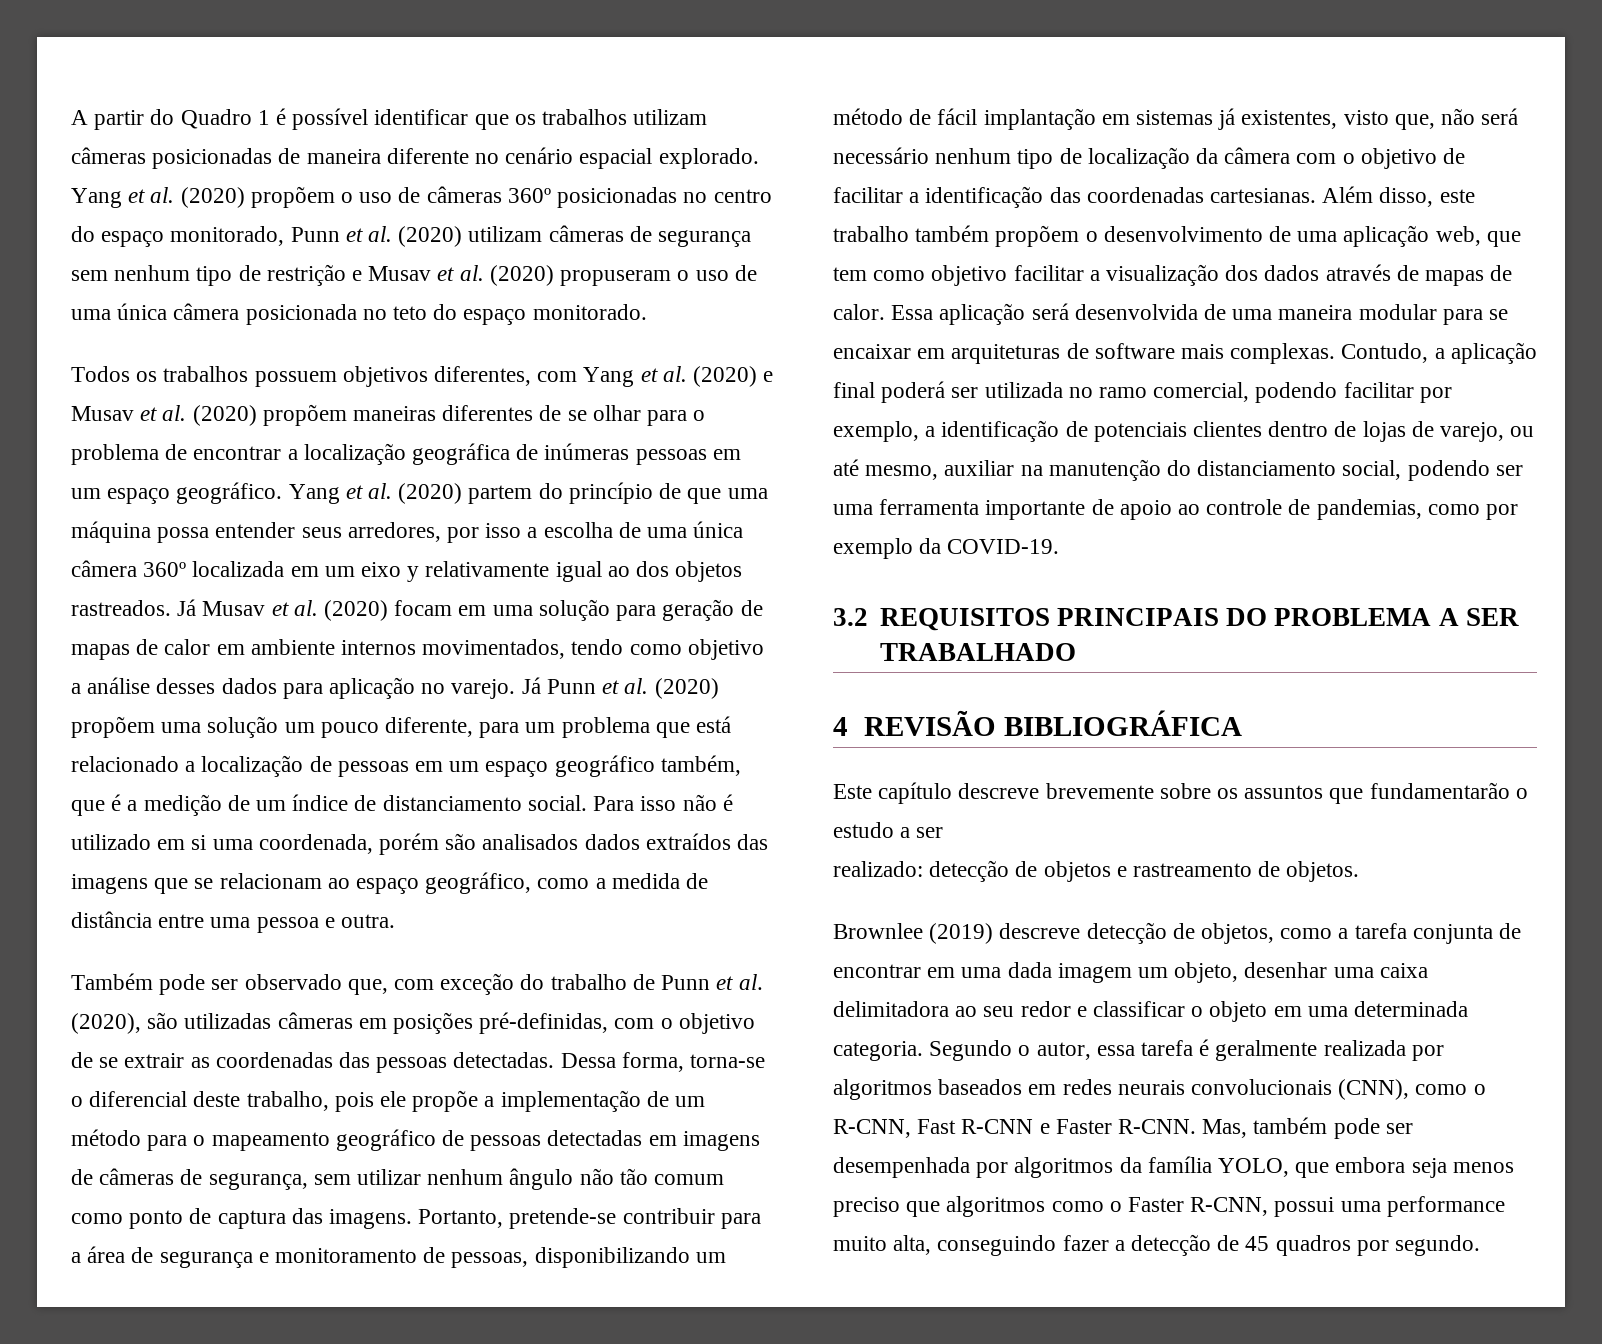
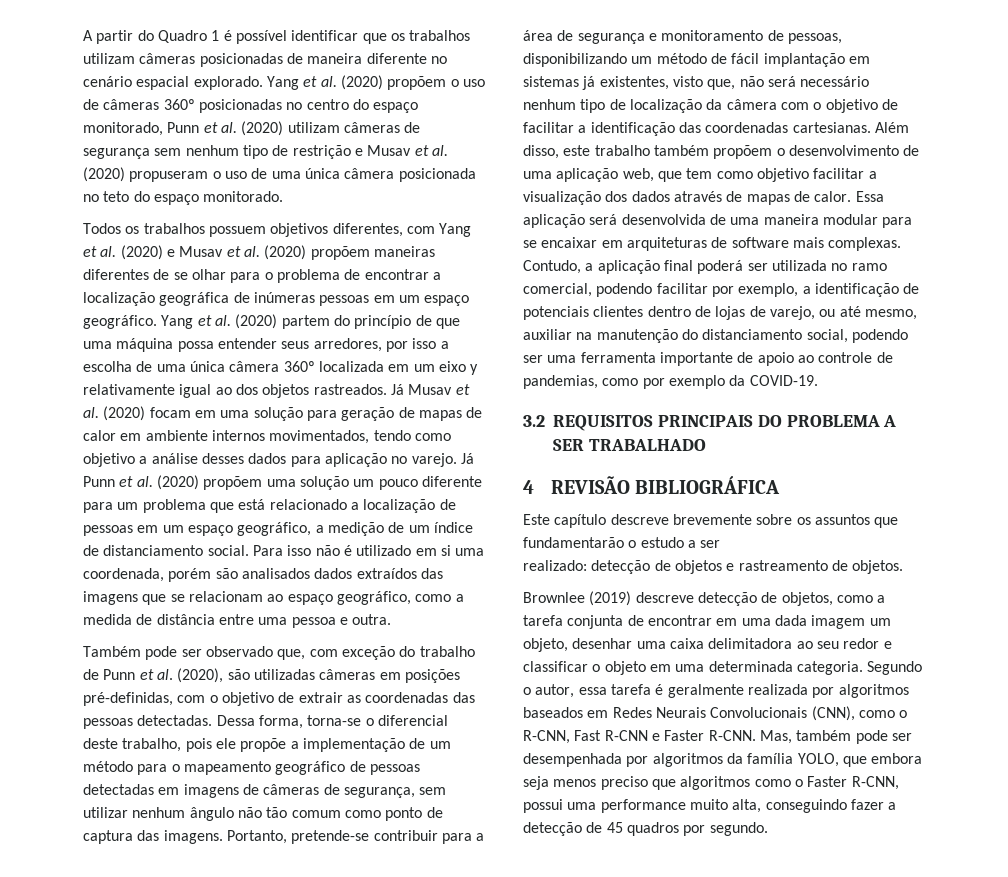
[385,717,474,737] diferente, -> [421,476,482,487] diferente
[554,755,741,777] [71,794,122,816] geográfico também, que é -> [237,522,312,536] geográfico,
[99,1057,119,1068] se -> (295, 697) none
[1062,1079,1333,1095] redes neurais convolucionais -> [612,707,808,718] Redes Neurais Convolucionais

